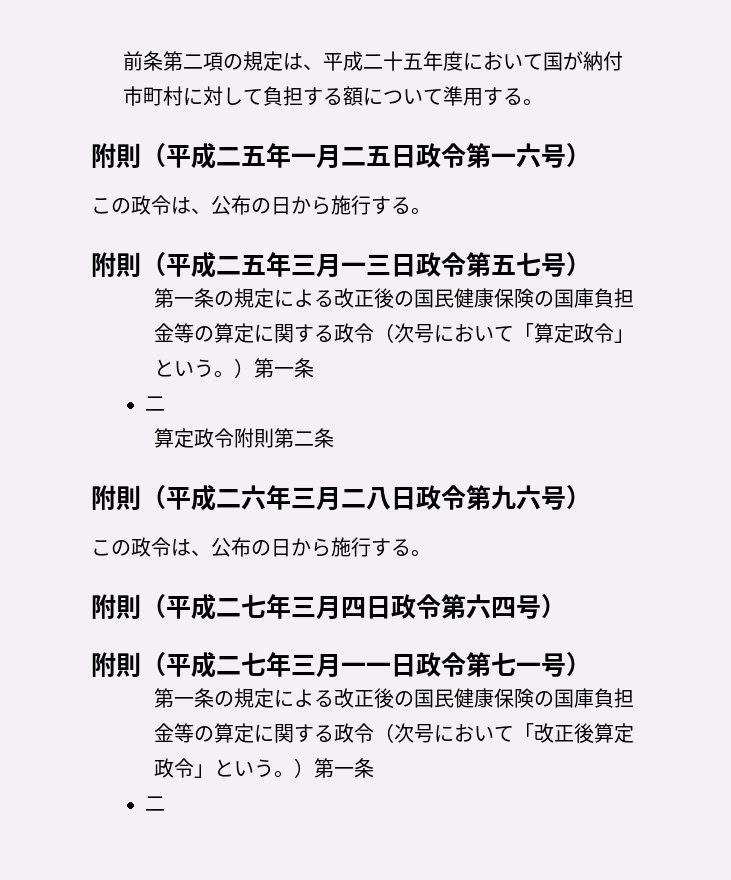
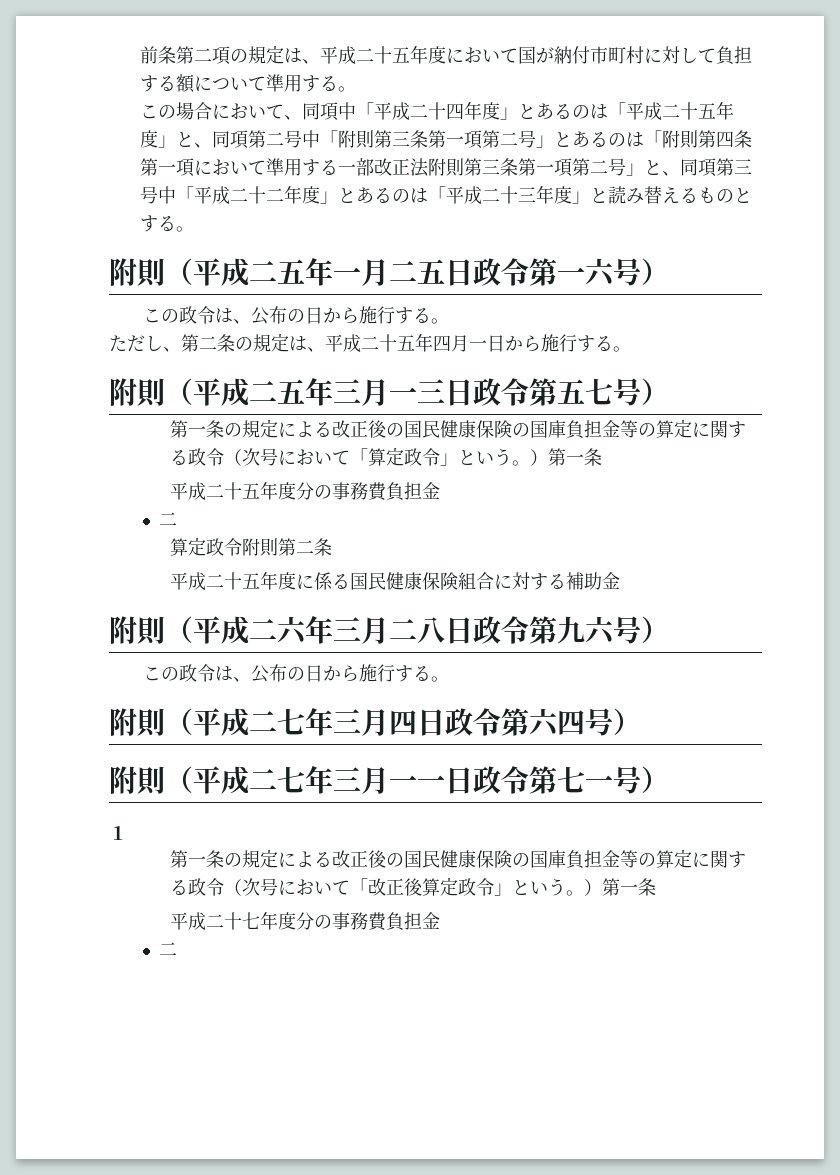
(543, 102) none -> [139,101,734,121] [139,130,752,149] [139,158,752,177] [139,185,752,204] [139,215,194,232] // この場合において、同項中「平成二十四年度」とあるのは「平成二十五年度」と、同項第二号中「附則第三条第一項第二号」とあるのは「附則第四条第一項において準用する一部改正法附則第三条第一項第二号」と、同項第三号中「平成二十二年度」とあるのは「平成二十三年度」と読み替えるものとする。
(431, 211) none -> [109,333,631,352] // ただし、第二条の規定は、平成二十五年四月一日から施行する。
(315, 368) none -> [170,481,441,501] // 平成二十五年度分の事務費負担金
(335, 438) none -> [170,571,621,590] // 平成二十五年度に係る国民健康保険組合に対する補助金
(591, 664) none -> [109,826,127,840] // １
(375, 768) none -> [170,911,441,931] // 平成二十七年度分の事務費負担金

